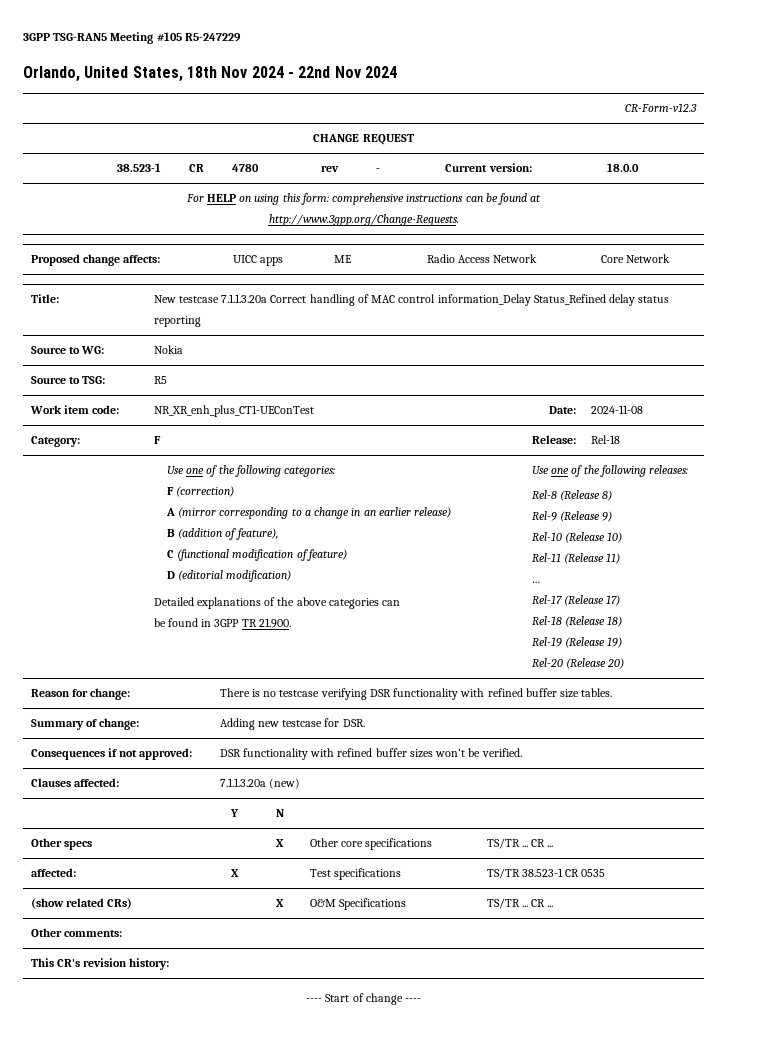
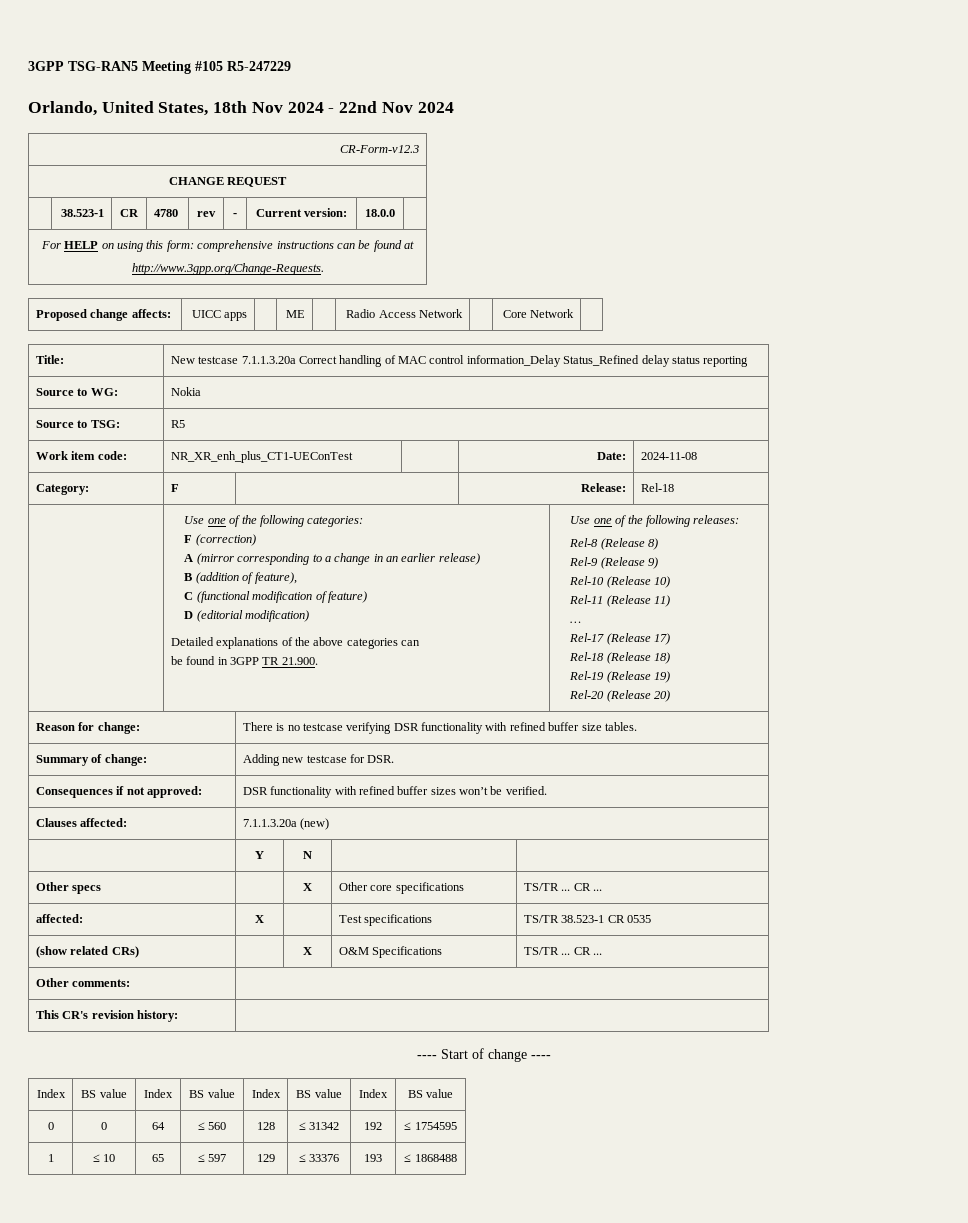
(421, 1000) none -> [36,1089,66,1098] [81,1089,127,1098] [144,1089,173,1098] [189,1089,235,1098] [251,1089,281,1098] [296,1089,342,1098] [359,1089,388,1098] [407,1089,454,1098] [47,1122,54,1130] [101,1122,107,1130] [152,1122,165,1130] [197,1122,227,1130] [256,1122,275,1130] [298,1122,340,1130] [364,1122,382,1130] [404,1122,457,1130] [47,1154,54,1162] [92,1154,116,1162] [152,1154,164,1162] [197,1154,227,1162] [256,1154,275,1162] [298,1154,340,1162] [364,1154,382,1162] [404,1154,457,1162] // Index | BS value | Index | BS value | Index | BS value | Index | BS value // 0 | 0 | 64 | ≤ 560 | 128 | ≤ 31342 | 192 | ≤ 1754595 // 1 | ≤ 10 | 65 | ≤ 597 | 129 | ≤ 33376 | 193 | ≤ 1868488

